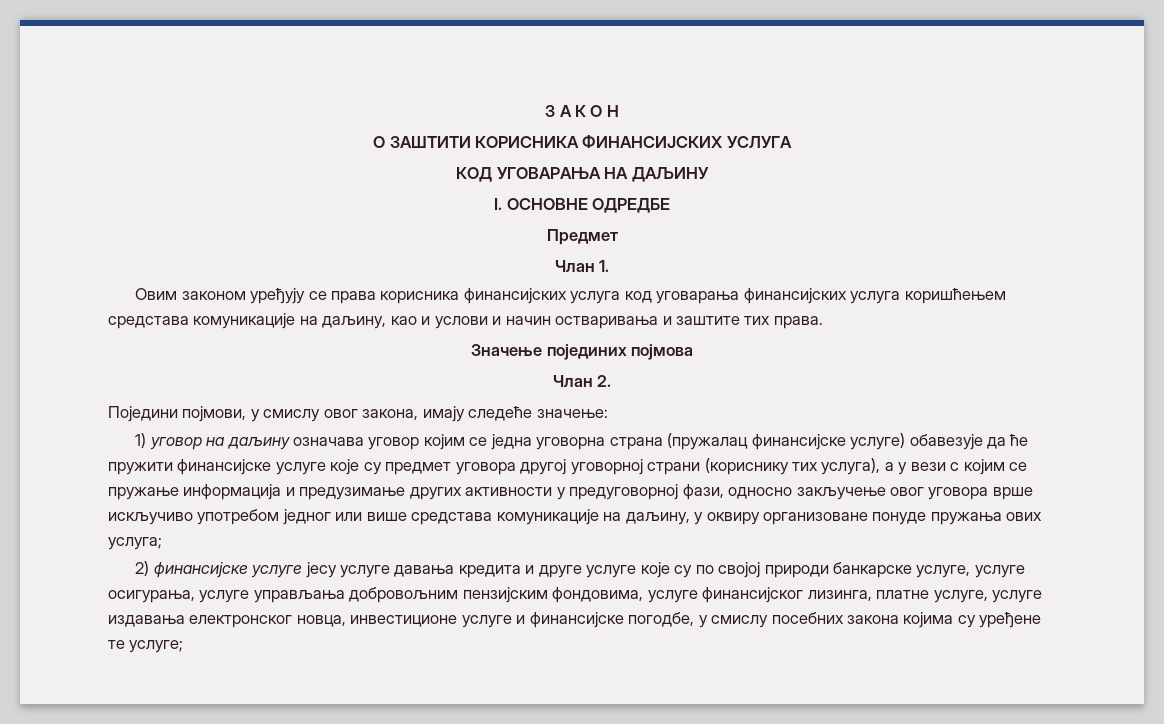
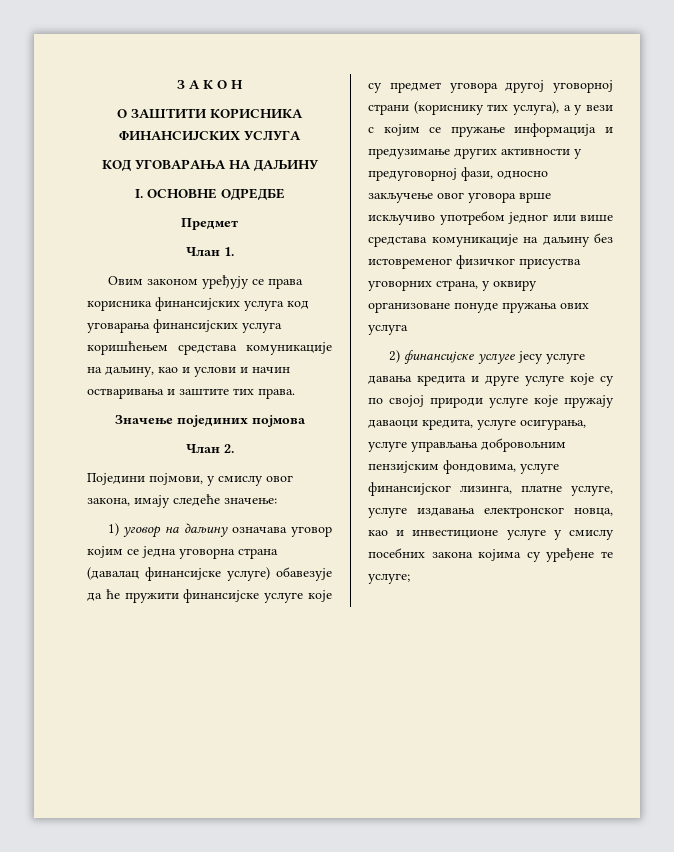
[667,433,749,450] (пружалац -> [87,567,139,580] (давалац
[625,512,690,525] даљину, -> [542,233,613,247] [368,255,581,269] [368,280,478,291] даљину без истовременог физичког присуства уговорних страна,
[108,537,162,550] услуга; -> [368,324,408,335] услуга
[833,562,971,578] банкарске услуге, -> [489,395,614,408] [368,419,473,430] услуге које пружају даваоци кредита,
[350,612,695,628] инвестиционе услуге и финансијске погодбе, -> [368,529,546,540] као и инвестиционе услуге

